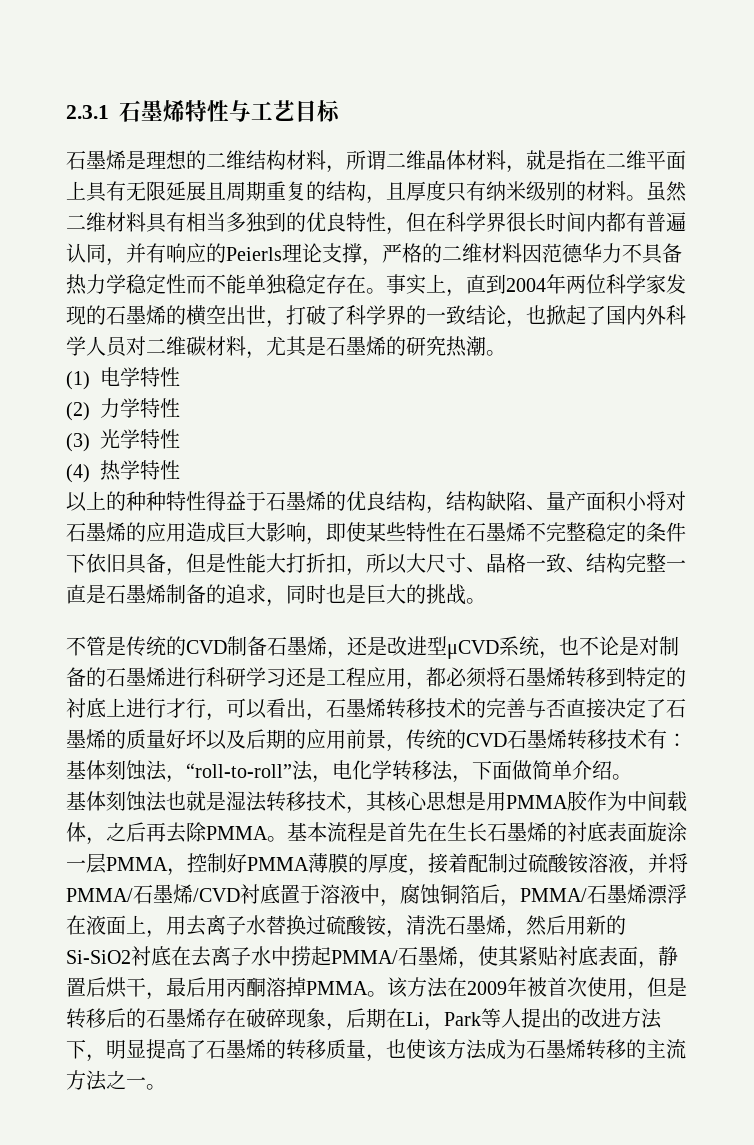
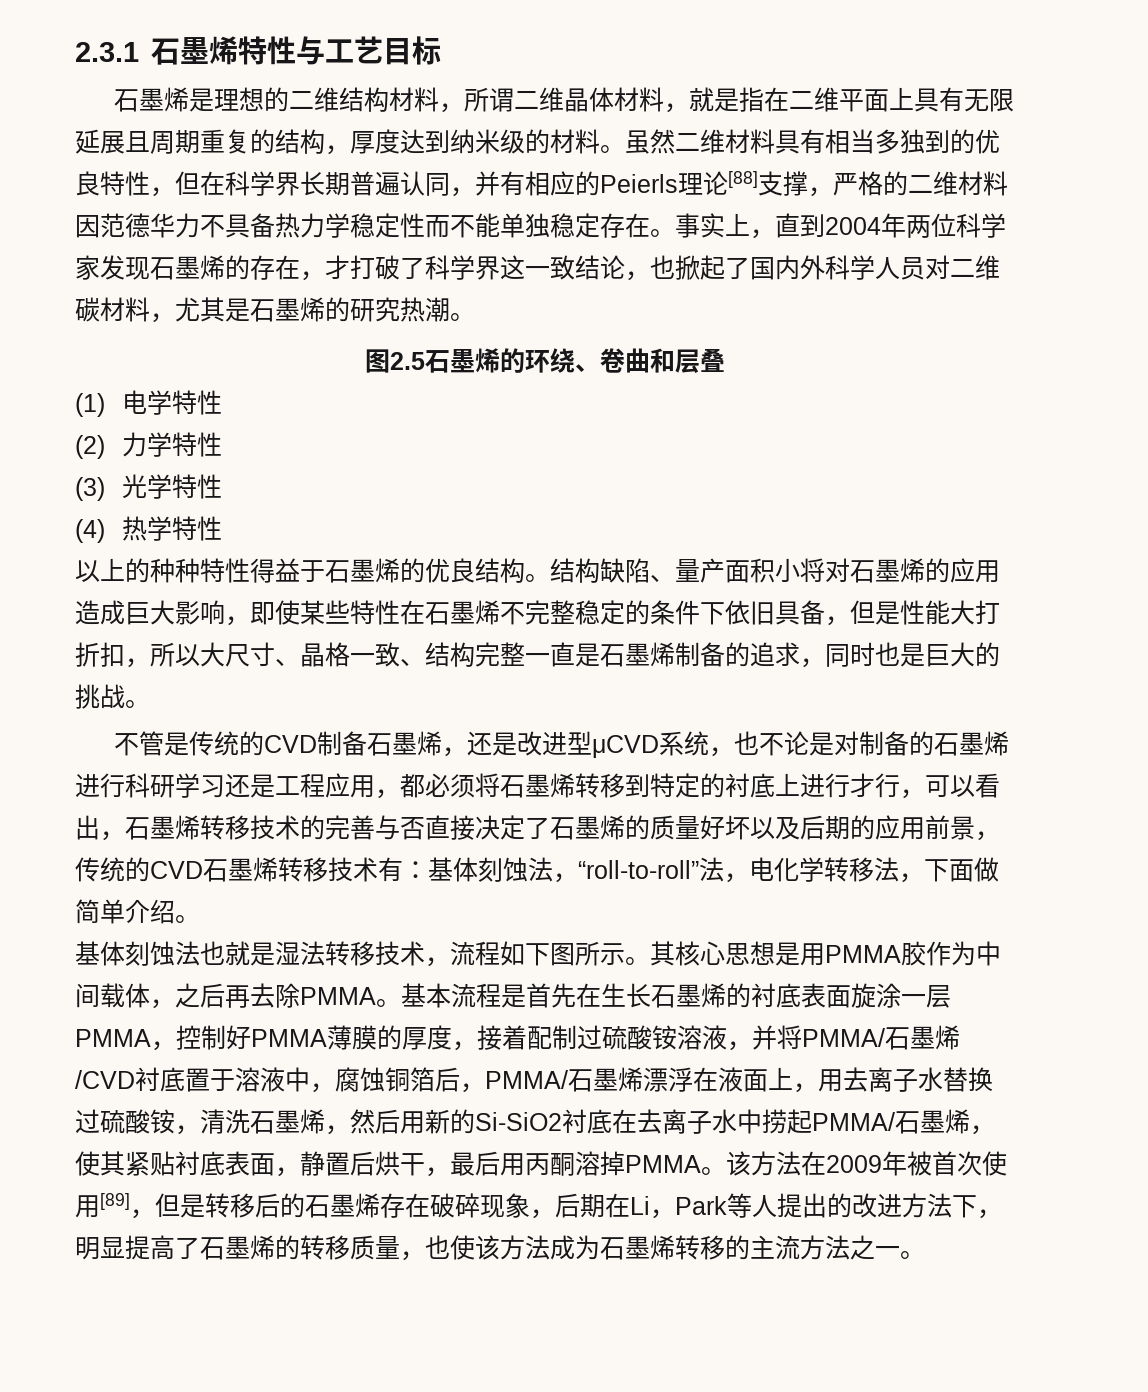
[386,180,566,202] 且厚度只有纳米级别 -> [350,129,525,154] 厚度达到纳米级
[506,212,646,232] 很长时间内都有 -> [300,171,350,196] 长期
[166,243,186,263] 响 -> [525,171,550,196] 相
(322, 253) none -> [728,171,758,188] [88]
[86,305,286,328] 的石墨烯的横空出世， -> [150,255,350,281] 石墨烯的存在，才
[406,305,426,325] 的 -> [500,255,525,280] 这
(506, 353) none -> [364,348,725,373] // 图2.5石墨烯的环绕、卷曲和层叠
[426,506,446,514] ， -> [525,574,550,582] 。
(366, 810) none -> [450,941,650,966] 流程如下图所示。
(627, 987) none -> [100,1193,130,1210] [89]

